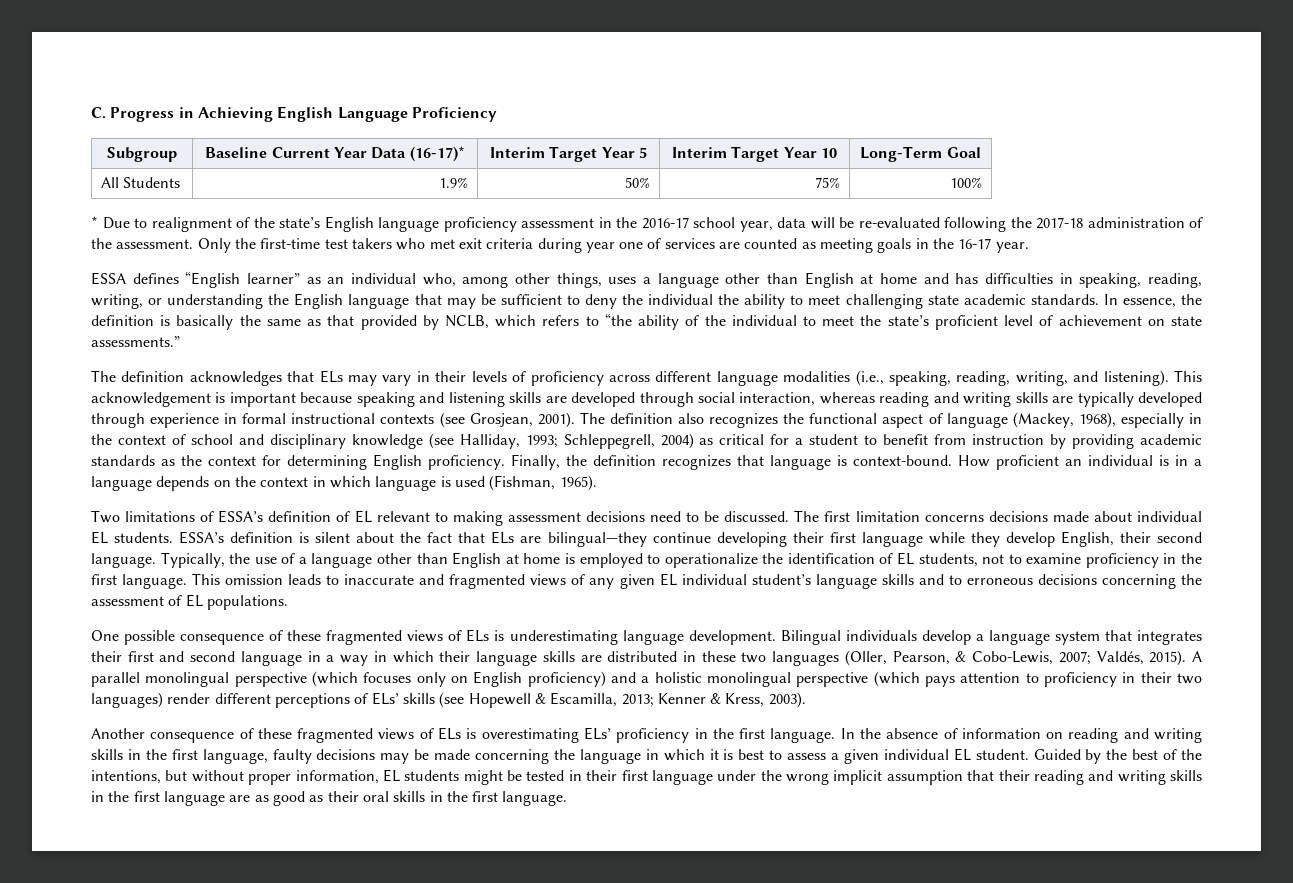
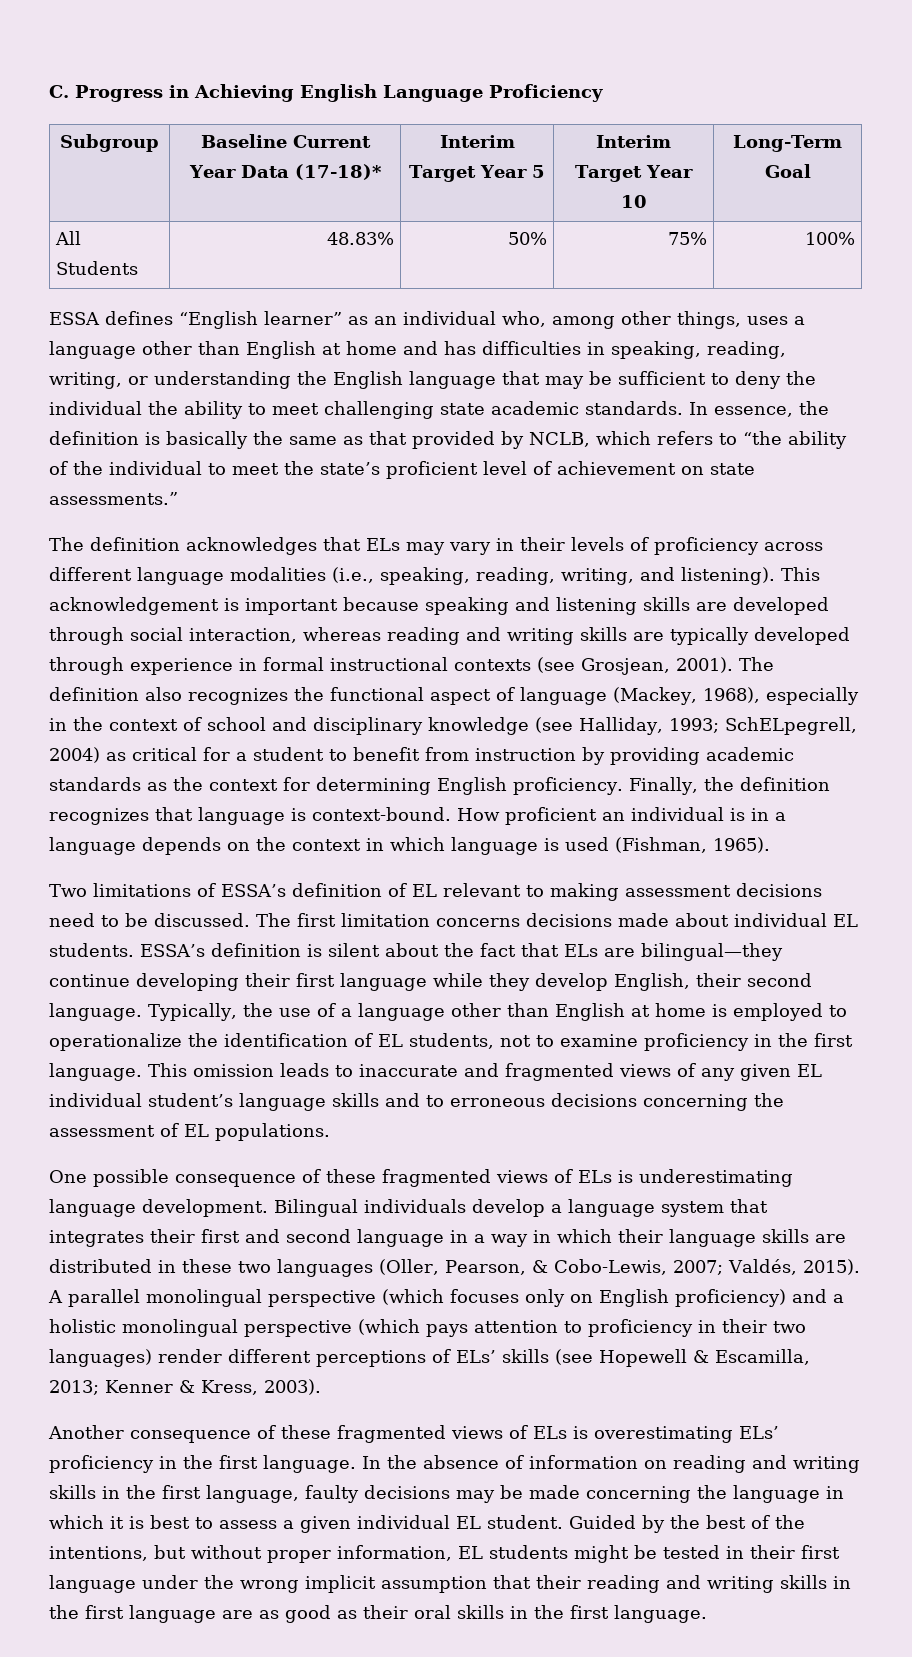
[409,146,465,162] (16-17)* -> [294,164,382,180] (17-18)*
[439,177,469,188] 1.9% -> [326,232,394,245] 48.83%
[91,216,1203,232] [91,238,1029,253] // * Due to realignment of the state’s English language proficiency assessment in the 2016-17 school year, data will be re-evaluated following the 2017-18 administration of the assessment. Only the first-time test takers who met exit criteria during year one of services are counted as meeting goals in the 16-17 year. -> (855, 238) none
[563,434,655,449] Schleppegrell, -> [724,717,857,735] SchELpegrell,

